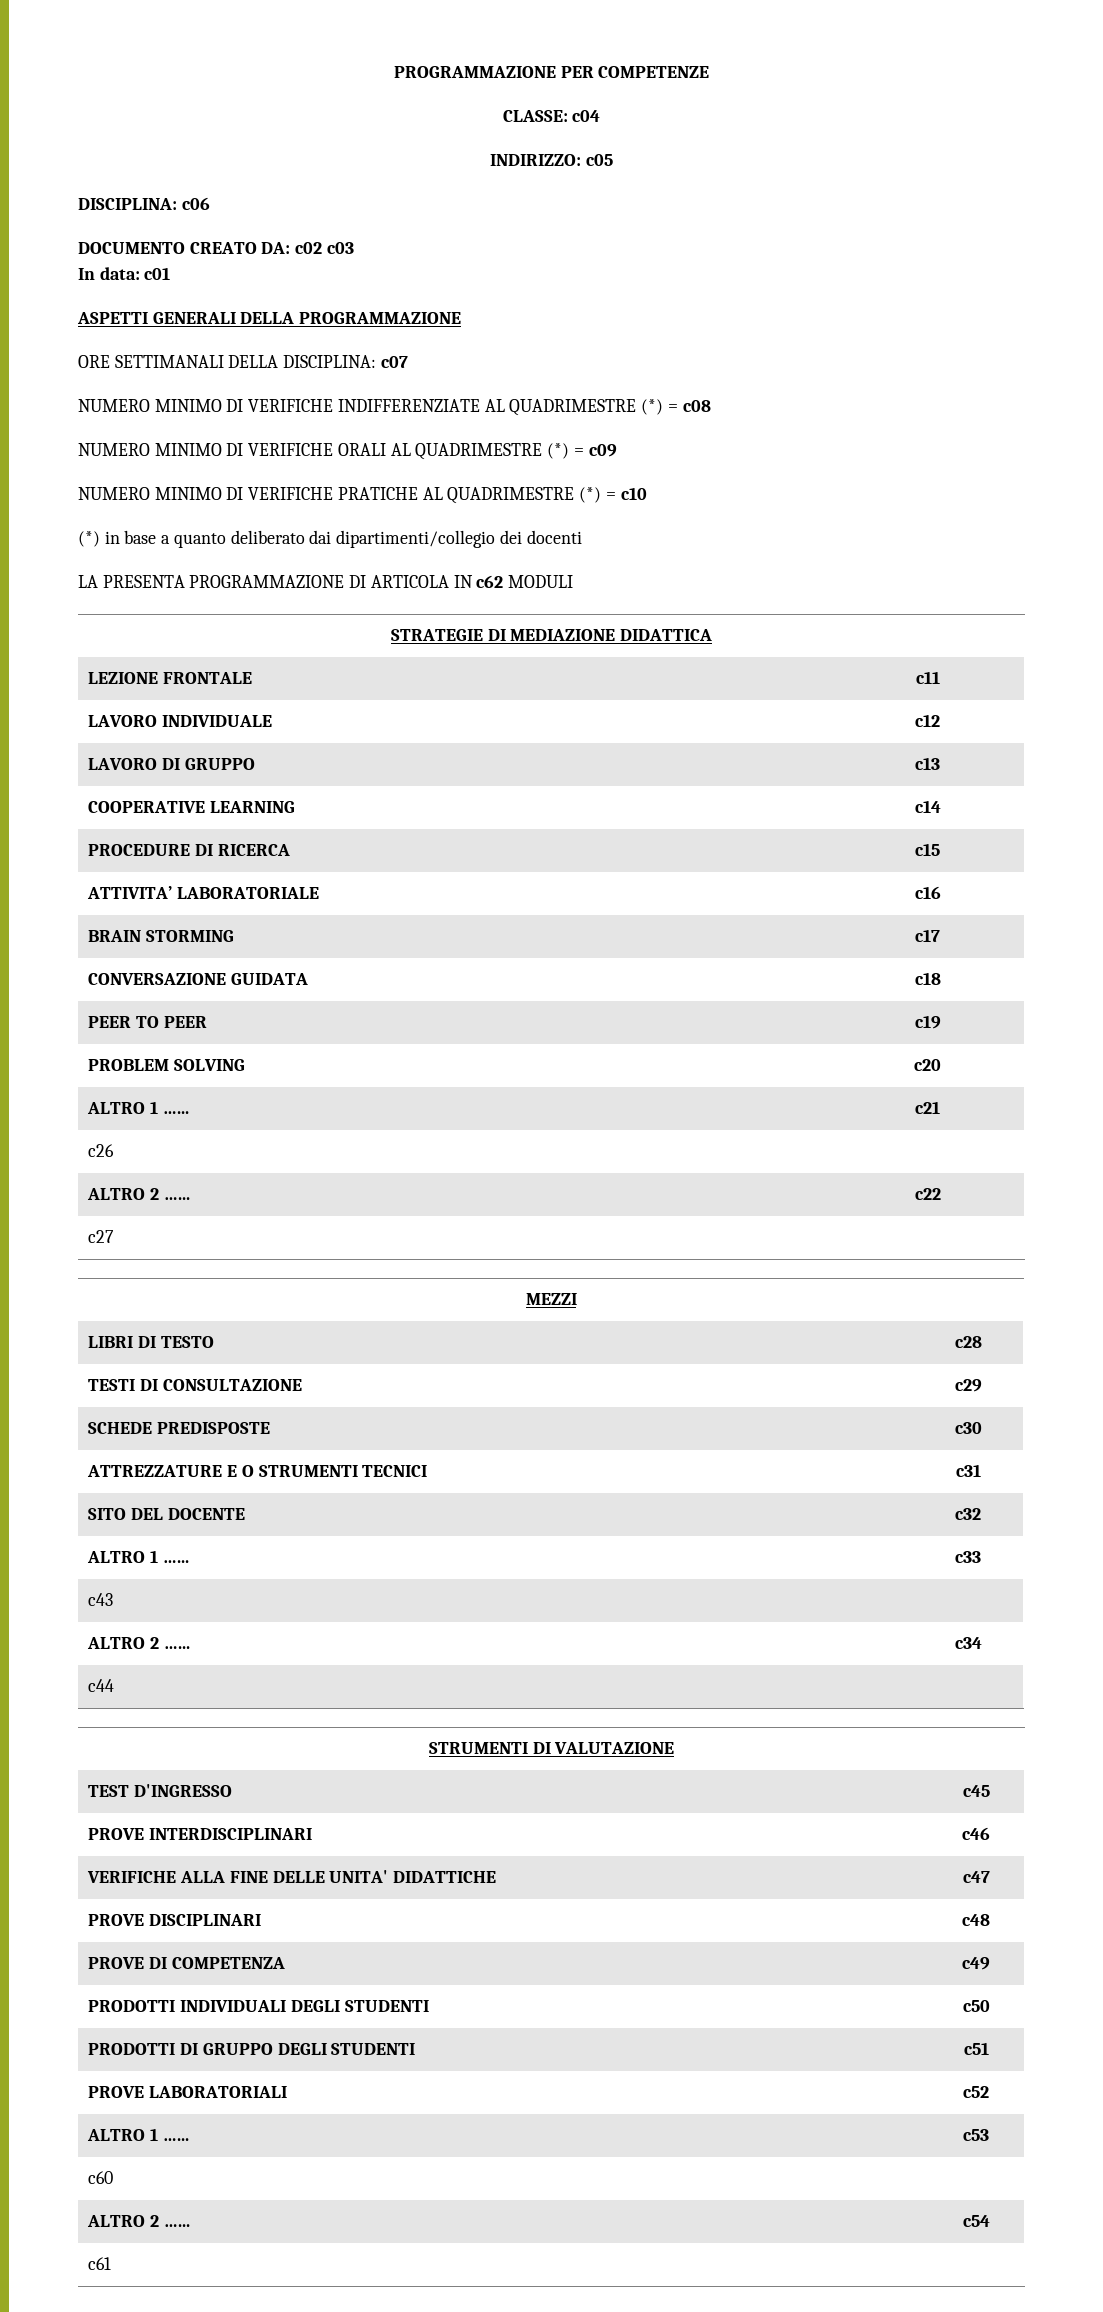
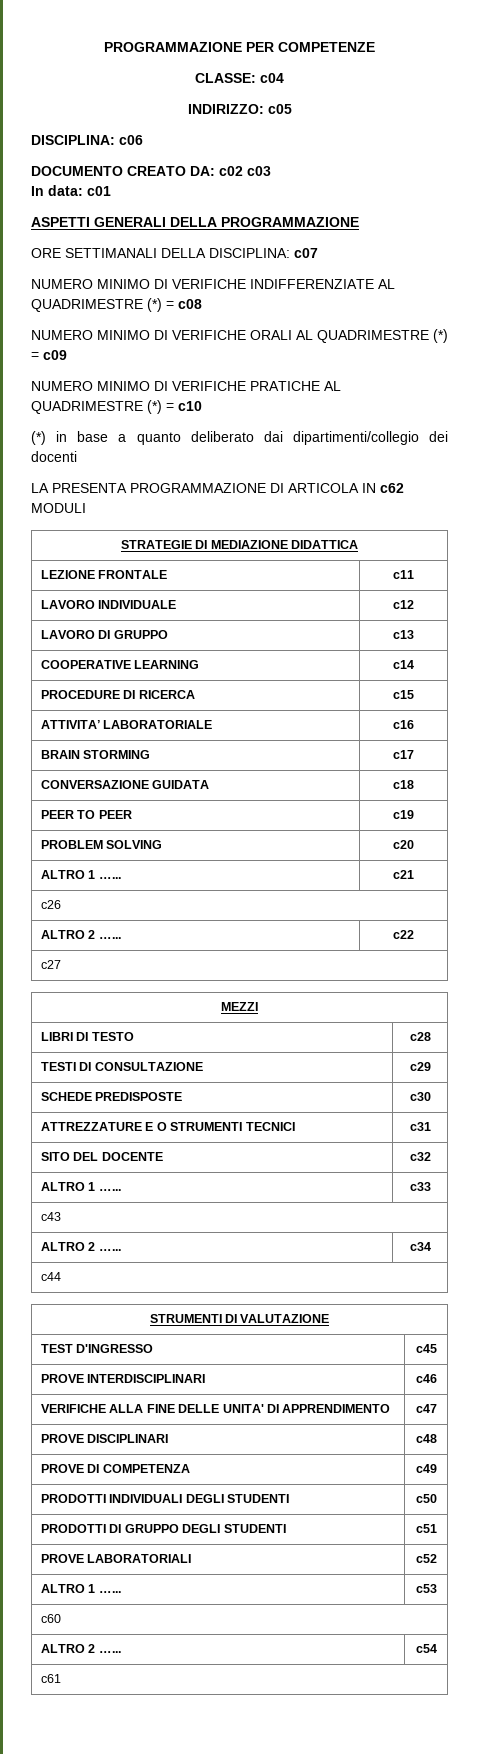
[393,1871,497,1883] DIDATTICHE -> [266,1404,391,1413] DI APPRENDIMENTO

